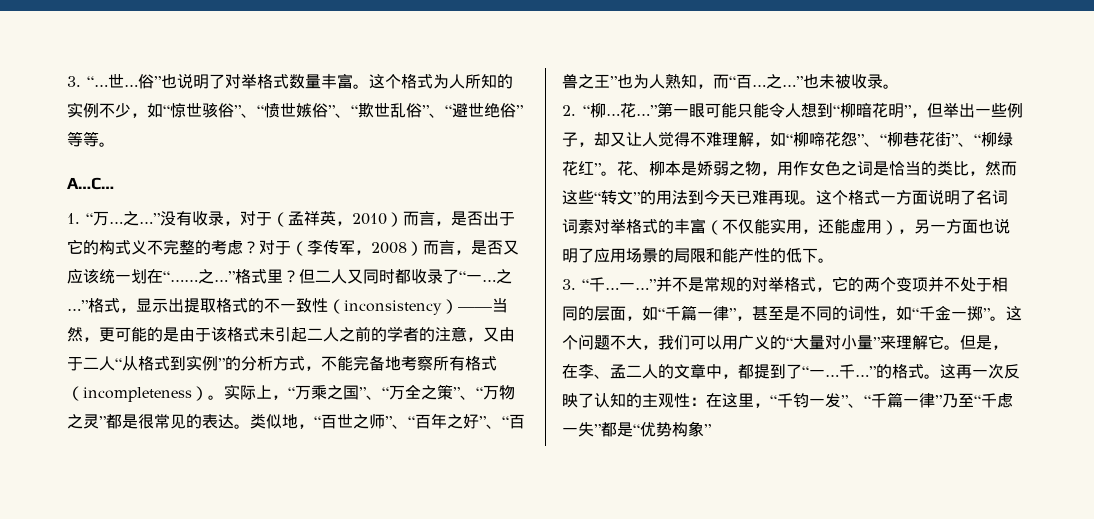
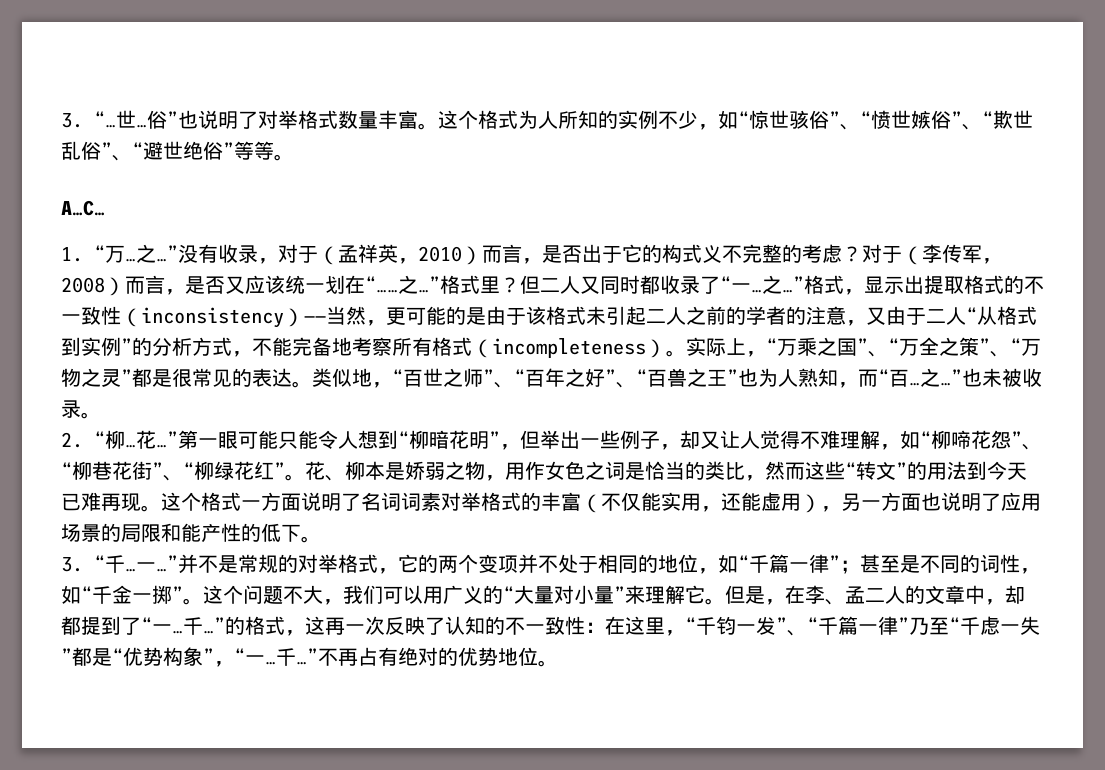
[594,306,626,321] 层面 -> [658,554,698,573] 地位
[736,316,752,321] ， -> [840,560,860,574] ；
(738, 376) none -> [1005,585,1025,604] 却
[924,374,940,379] 。 -> [285,630,305,636] ，
[642,393,674,408] 主观 -> [505,616,565,635] 不一致
(711, 429) none -> [214,647,558,667] ，“一…千…”不再占有绝对的优势地位。

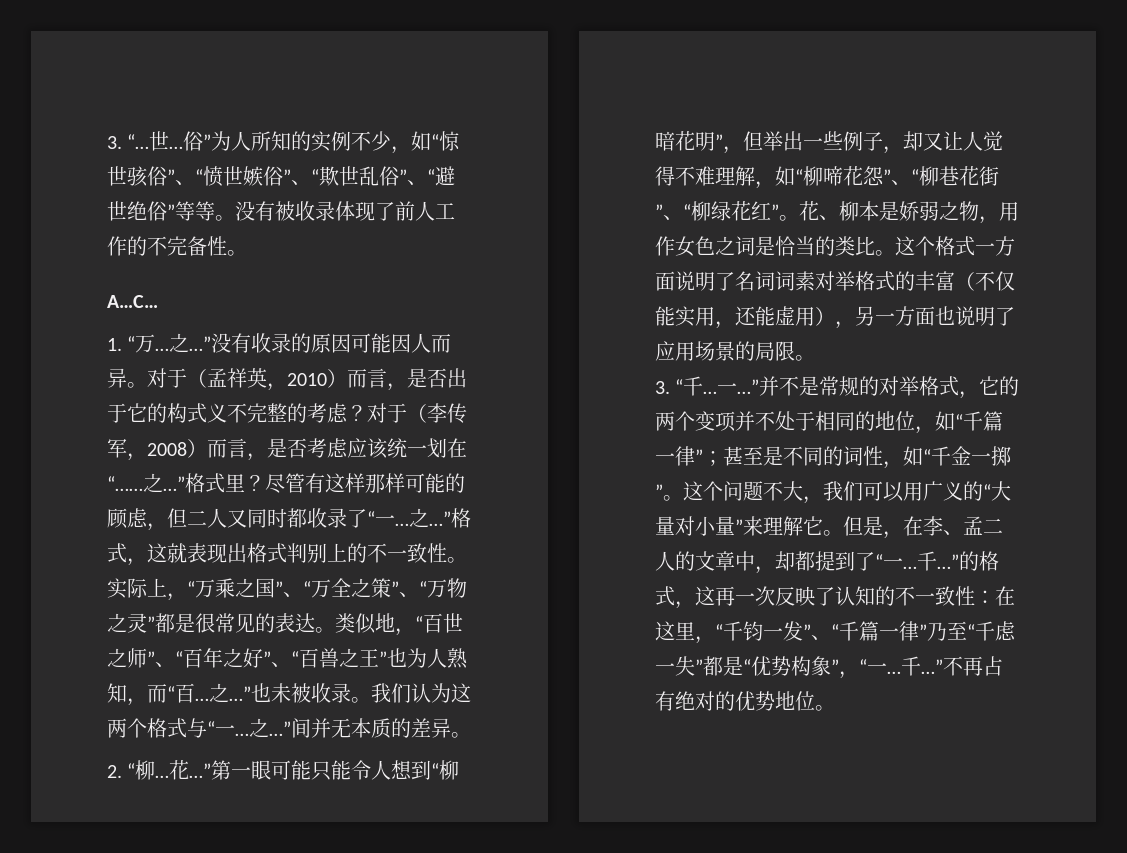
[178,110,518,130] 也说明了对举格式数量丰富。这个格式 -> (212, 141) none
(294, 157) none -> [235,201,455,221] [107,236,247,256] 没有被收录体现了前人工作的不完备性。
[258,258,278,264] ， -> [291,333,452,353] [107,368,147,388] 的原因可能因人而异。
[225,276,245,294] 又 -> [307,438,348,458] 考虑
(520, 285) none -> [265,473,465,494] [107,508,167,531] 尽管有这样那样可能的顾虑，
[864,275,1044,294] [61,306,1037,328] [61,337,666,358] 显示出提取格式的不一致性（inconsistency）——当然，更可能的是由于该格式未引起二人之前的学者的注意，又由于二人“从格式到实例”的分析方式，不能完备地考察所有格式（incompleteness） -> [147,543,447,563] 这就表现出格式判别上的不一致性
(101, 415) none -> [371,683,471,703] [107,718,471,738] 我们认为这两个格式与“一…之…”间并无本质的差异。
[745,461,1027,481] [61,492,141,512] ，然而这些“转文”的用法到今天已难再现 -> (875, 246) none
[161,523,301,542] 和能产性的低下 -> (795, 351) none

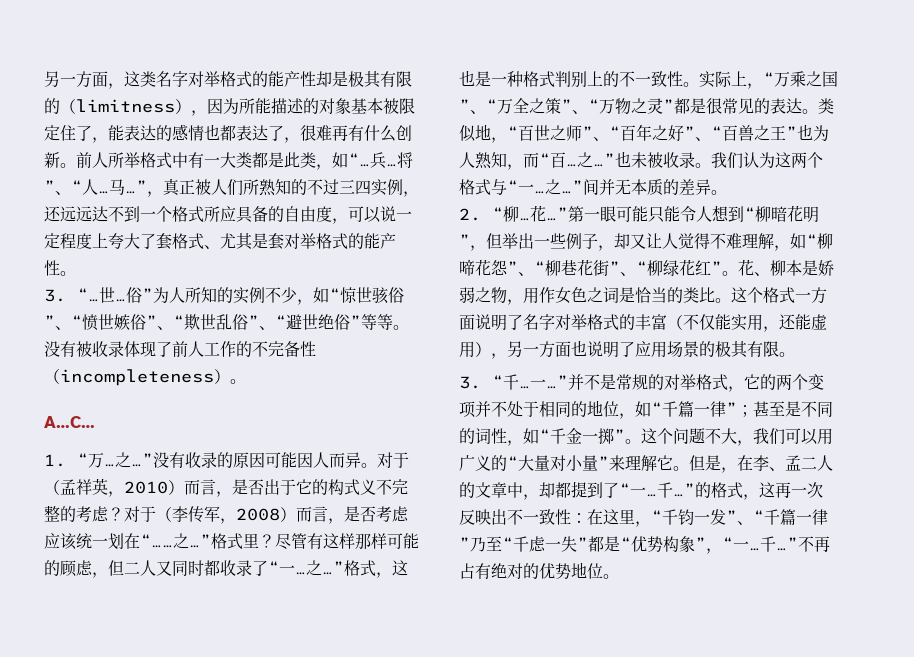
(107, 142) none -> [44,71,412,89] [44,98,415,116] [44,124,412,143] [44,152,413,170] [44,178,419,197] [44,206,412,224] [44,233,396,250] [44,260,76,276] 另一方面，这类名字对举格式的能产性却是极其有限的（limitness），因为所能描述的对象基本被限定住了，能表达的感情也都表达了，很难再有什么创新。前人所举格式中有一大类都是此类，如“…兵…将”、“人…马…”，真正被人们所熟知的不过三四实例，还远远达不到一个格式所应具备的自由度，可以说一定程度上夸大了套格式、尤其是套对举格式的能产性。 //
(227, 246) none -> [44,369,230,386] （incompleteness）
[167,543,247,563] 就表现出 -> [459,70,523,87] 也是一种
[755,271,815,291] 词词素 -> [539,314,555,330] 字
[755,342,775,361] 局 -> [715,341,763,358] 极其有
[815,586,895,606] 了认知的 -> [491,509,507,525] 出

